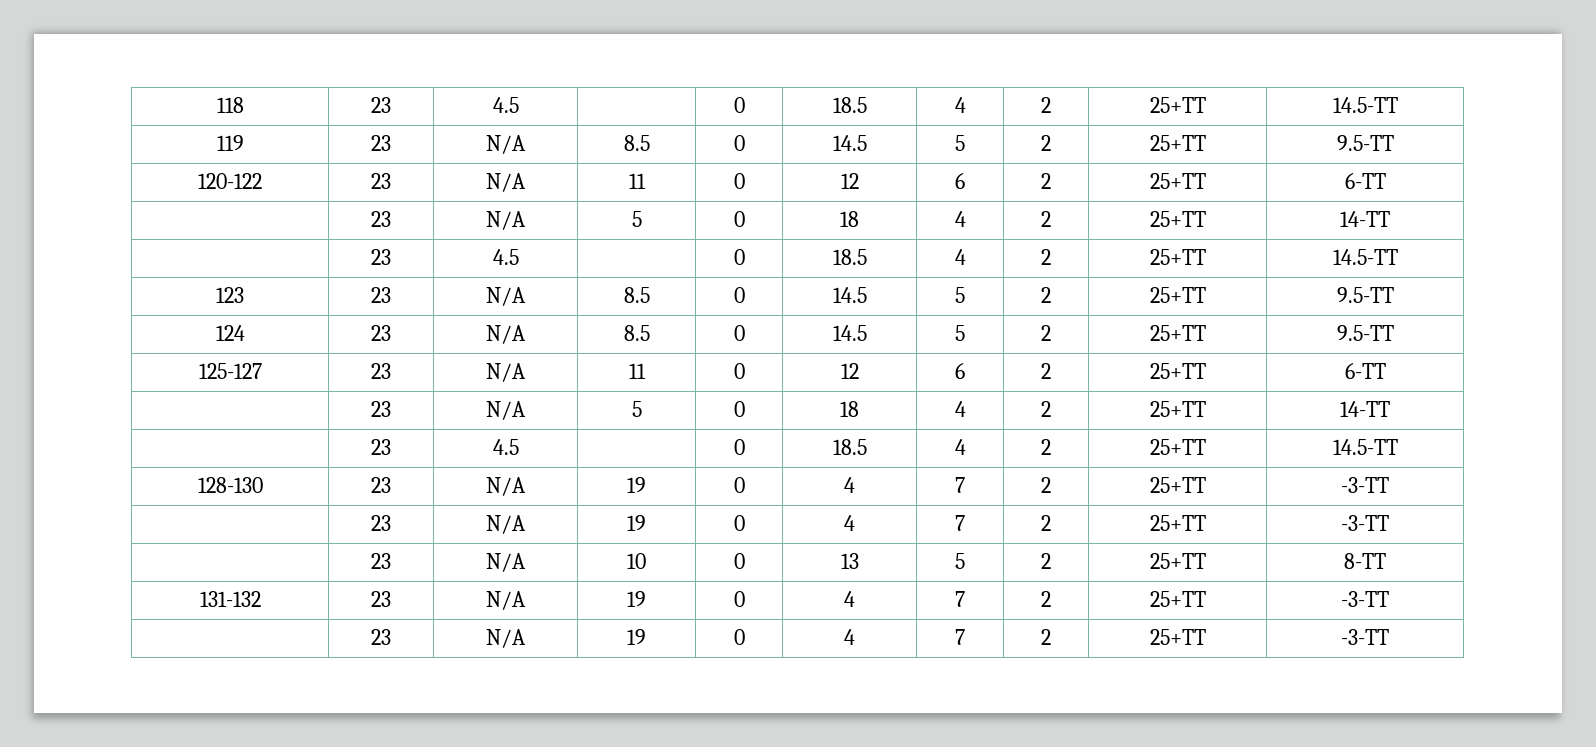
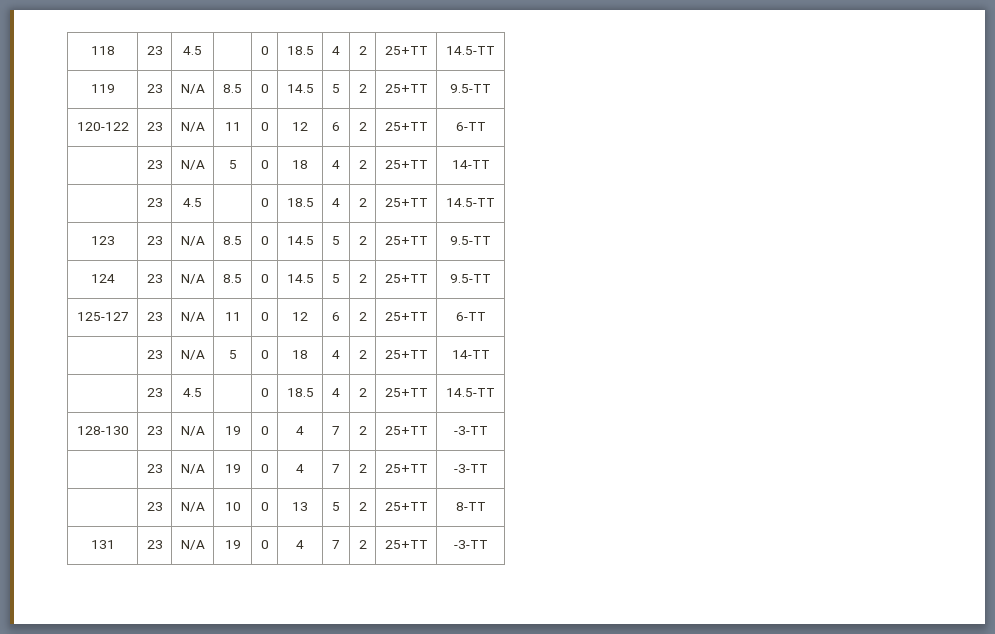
[199,591,261,607] [371,591,391,607] [486,591,526,610] [627,591,646,607] [733,591,745,607] [844,591,855,607] [955,591,965,607] [1041,591,1051,607] [1149,591,1206,607] [1341,591,1389,607] [371,629,391,645] [486,629,526,648] [627,629,646,645] [733,629,745,645] [844,629,855,645] [955,629,965,645] [1041,629,1051,645] [1149,629,1206,645] [1341,629,1389,645] 131-132 | 23 | N/A | 19 | 0 | 4 | 7 | 2 | 25+TT | -3-TT // | 23 | N/A | 19 | 0 | 4 | 7 | 2 | 25+TT | -3-TT -> [90,540,115,549] [146,540,163,549] [180,540,205,550] [224,540,241,549] [260,540,269,549] [296,540,304,549] [332,540,340,549] [358,540,367,549] [384,540,428,549] [453,540,488,549] 131 | 23 | N/A | 19 | 0 | 4 | 7 | 2 | 25+TT | -3-TT

